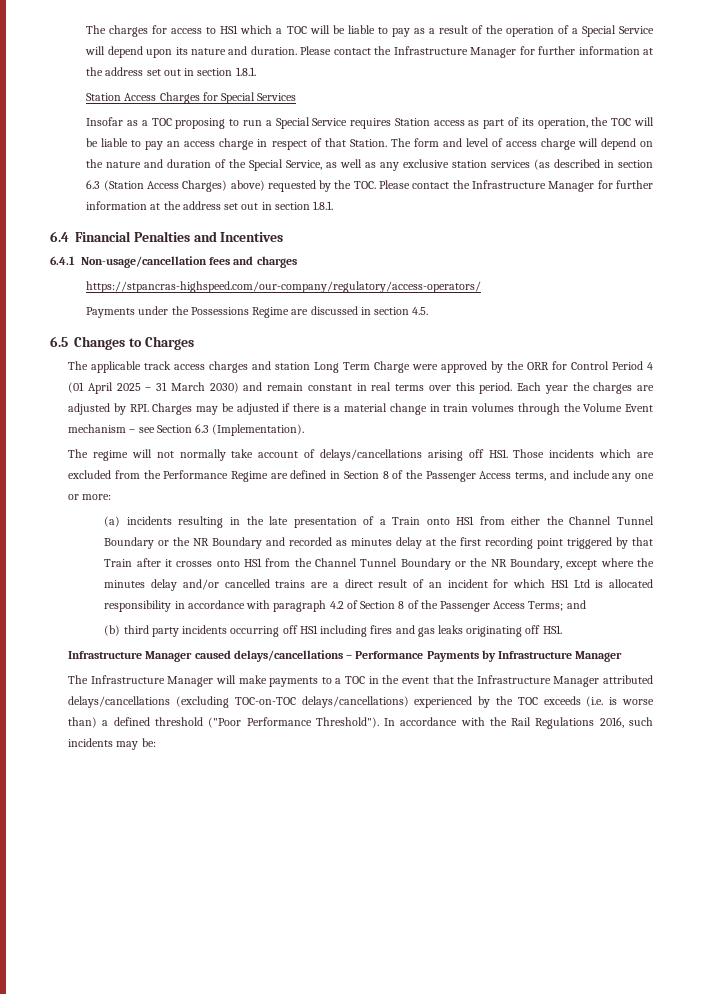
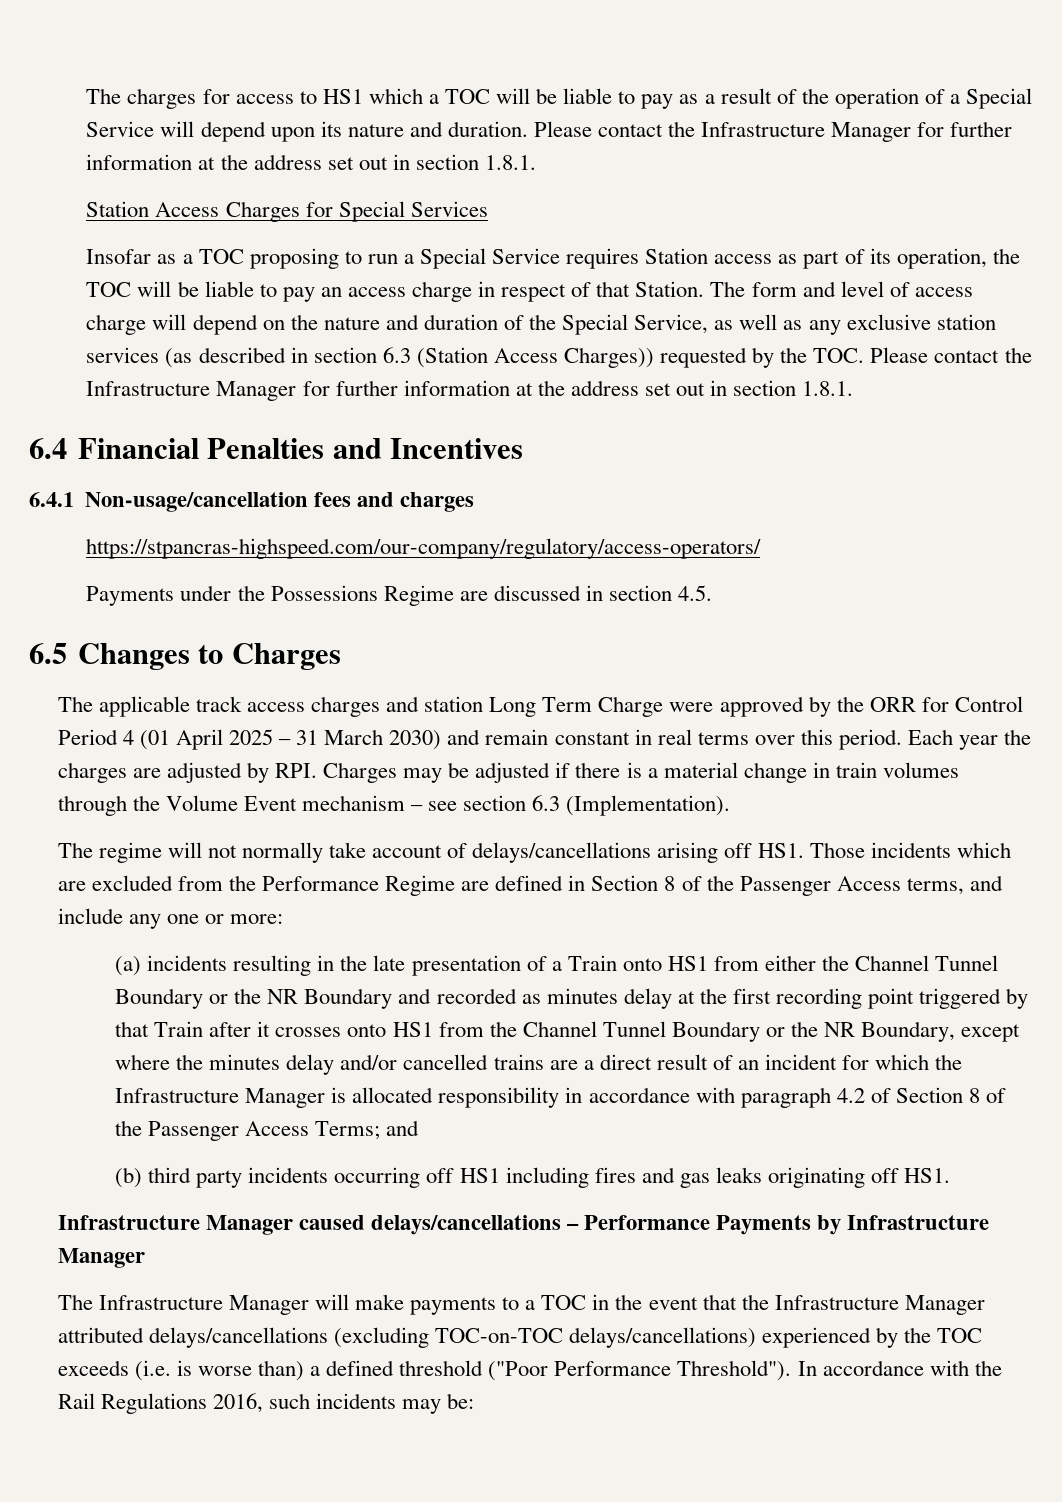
[182,180,265,192] Charges) above) -> [564,347,655,368] Charges))
[156,425,192,433] Section -> [463,795,527,811] section
[550,579,590,588] HS1 Ltd -> [935,1054,963,1070] [115,1088,326,1108] the Infrastructure Manager

